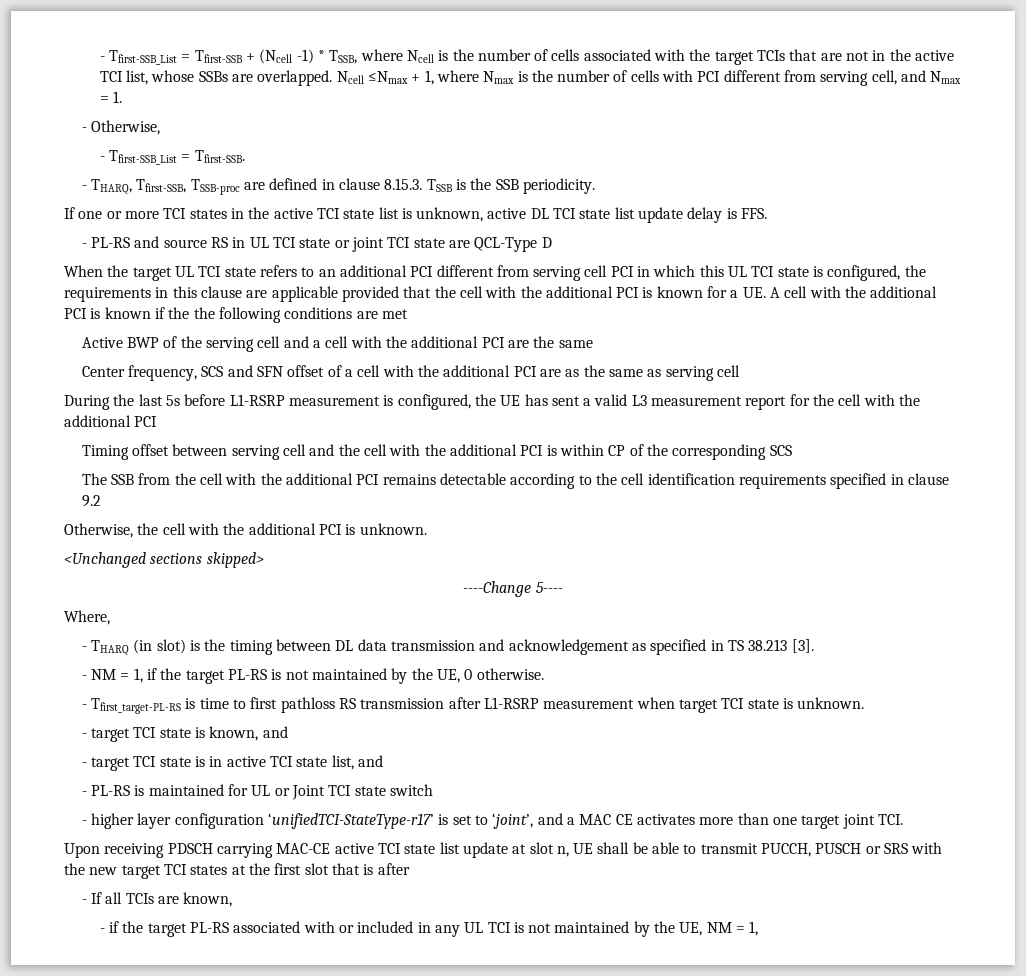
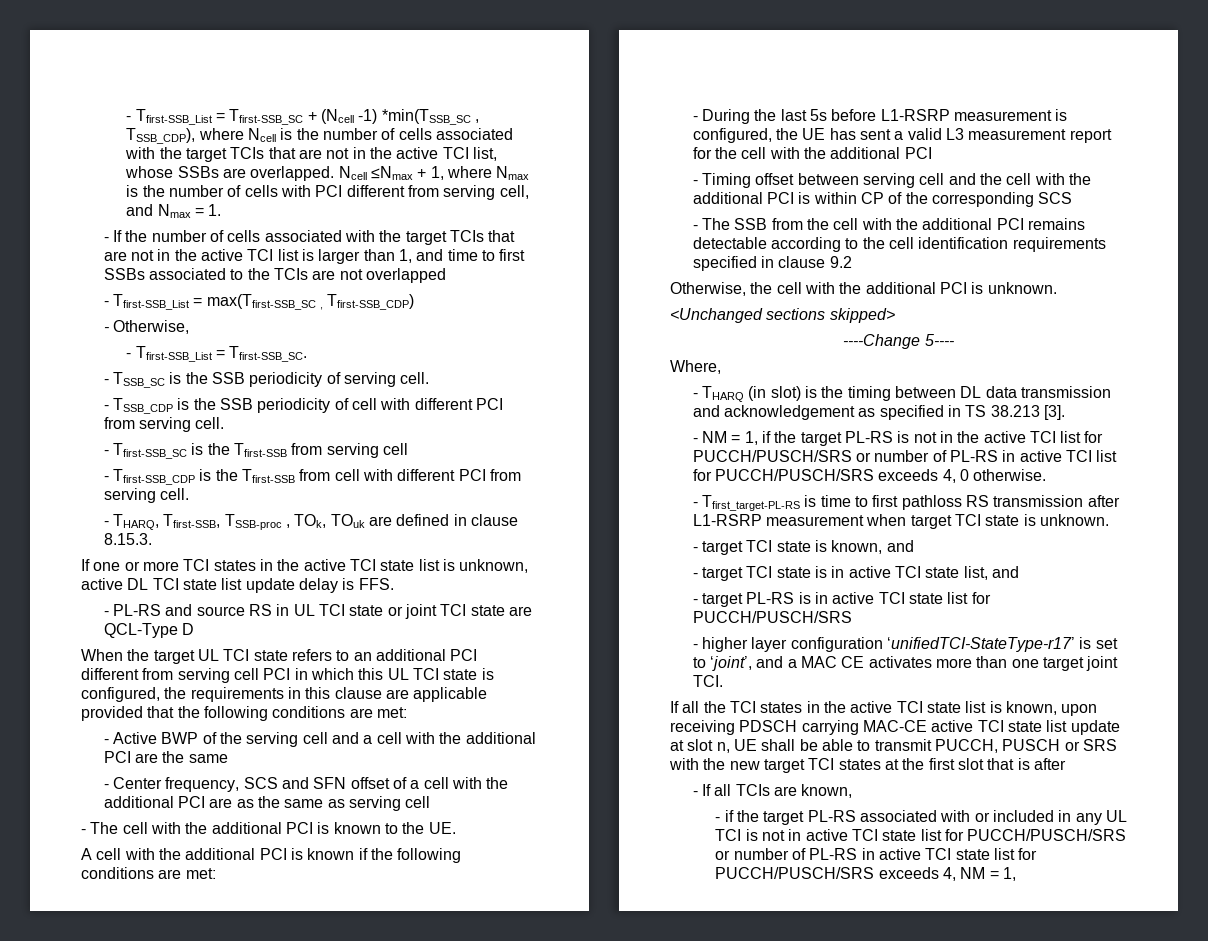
[99,50,243,65] - Tfirst-SSB_List = Tfirst-SSB -> [126,109,304,125] - Tfirst-SSB_List = Tfirst-SSB_SC
[317,50,358,64] * TSSB, -> [381,109,479,125] [126,128,196,144] *min(TSSB_SC , TSSB_CDP),
(122, 97) none -> [103,230,516,245] [103,249,526,264] [103,268,446,283] [103,294,415,310] // - If the number of cells associated with the target TCIs that are not in the active TCI list is larger than 1, and time to first SSBs associated to the TCIs are not overlapped // - Tfirst-SSB_List = max(Tfirst-SSB_SC , Tfirst-SSB_CDP)
[194,150,245,163] Tfirst-SSB. -> [229,346,308,362] [103,372,430,388] [103,398,503,414] [103,417,225,432] [103,443,408,459] [103,469,521,485] [103,488,190,503] Tfirst-SSB_SC. // - TSSB_SC is the SSB periodicity of serving cell. // - TSSB_CDP is the SSB periodicity of cell with different PCI from serving cell. // - Tfirst-SSB_SC is the Tfirst-SSB from serving cell // - Tfirst-SSB_CDP is the Tfirst-SSB from cell with different PCI from serving cell.
(240, 187) none -> [285,514,365,528] , TOk, TOuk
[426,178,595,194] TSSB is the SSB periodicity. -> (152, 539) none
[459,286,938,298] [64,307,408,323] cell with the additional PCI is known for a UE. A cell with the additional PCI is known if the the following conditions are met // -> [203,706,407,721] [103,739,109,744] following conditions are met: // -
(593, 344) none -> [103,784,109,789] -
(740, 371) none -> [81,822,456,834] [81,848,462,863] [81,867,216,879] [692,116,698,121] - The cell with the additional PCI is known to the UE. // A cell with the additional PCI is known if the following conditions are met: // -
(158, 421) none -> [692,180,698,185] -
(792, 450) none -> [692,225,698,230] -
[312,668,460,684] maintained by the UE, -> [939,431,1104,443] [692,450,1118,462] [692,469,956,483] in the active TCI list for PUCCH/PUSCH/SRS or number of PL-RS in active TCI list for PUCCH/PUSCH/SRS exceeds 4,
[91,784,434,800] PL-RS is maintained for UL or Joint TCI state switch -> [702,592,991,607] [692,611,852,623] target PL-RS is in active TCI state list for PUCCH/PUSCH/SRS
[64,843,100,858] Upon -> [670,701,1098,716] If all the TCI states in the active TCI state list is known, upon
[554,921,703,937] maintained by the UE, -> [788,829,1127,841] [715,848,1038,860] [715,867,957,881] in active TCI state list for PUCCH/PUSCH/SRS or number of PL-RS in active TCI state list for PUCCH/PUSCH/SRS exceeds 4,

